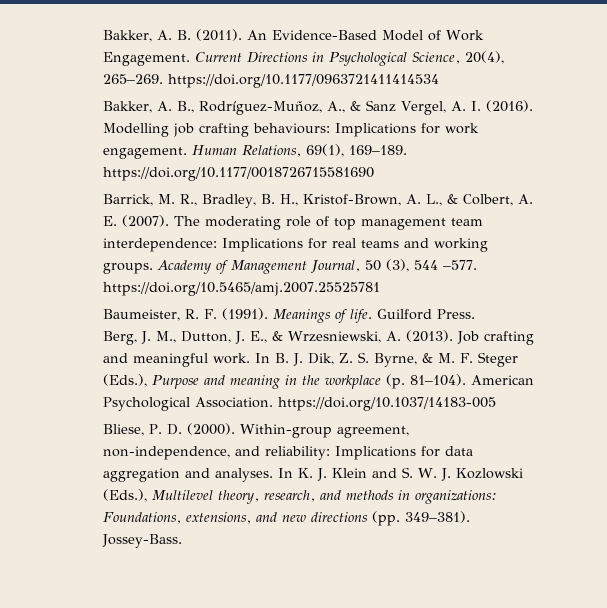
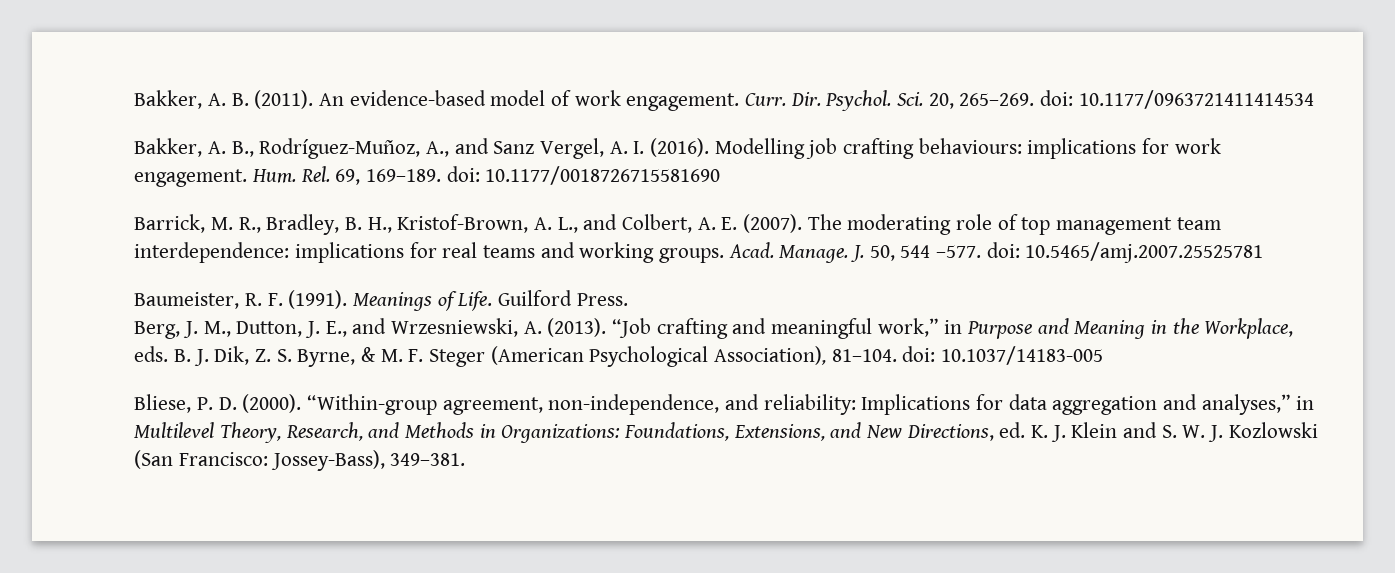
[271,30,484,41] [102,51,504,66] [102,74,439,88] Evidence-Based Model of Work Engagement. Current Directions in Psychological Science, 20(4), 265–269. https://doi.org/10.1177/0963721411414534 -> [349,90,1314,111] evidence-based model of work engagement. Curr. Dir. Psychol. Sci. 20, 265–269. doi: 10.1177/0963721411414534
[349,101,361,111] & -> [454,138,489,154] and
[334,123,416,137] Implications -> [1027,138,1137,159] implications
[191,144,407,157] [102,167,374,181] Human Relations, 69(1), 169–189. https://doi.org/10.1177/0018726715581690 -> [251,166,721,185] Hum. Rel. 69, 169–189. doi: 10.1177/0018726715581690
[446,194,458,204] & -> [583,214,618,230] and
[221,238,303,252] Implications -> [294,242,404,263] implications
[156,259,477,274] [102,282,380,296] Academy of Management Journal, 50 (3), 544 –577. https://doi.org/10.5465/amj.2007.25525781 -> [728,242,1264,263] Acad. Manage. J. 50, 544 –577. doi: 10.5465/amj.2007.25525781
[349,309,372,323] life. -> [457,291,493,311] Life.
[271,331,283,341] & -> [352,318,387,334] and
[456,331,479,344] Job -> [611,318,651,338] “Job
[212,353,270,364] work. In -> [877,318,1294,339] [134,346,169,362] work,” in Purpose and Meaning in the Workplace, eds.
[102,374,534,389] [102,397,496,411] (Eds.), Purpose and meaning in the workplace (p. 81–104). American Psychological Association. https://doi.org/10.1037/14183-005 -> [490,346,1103,367] (American Psychological Association), 81–104. doi: 10.1037/14183-005
[239,424,332,438] Within-group -> [306,394,437,415] “Within-group
[214,468,293,482] analyses. In -> [1201,394,1315,415] [134,422,1026,443] analyses,” in Multilevel Theory, Research, and Methods in Organizations: Foundations, Extensions, and New Directions, ed.
[102,489,497,504] [102,511,470,526] [101,534,182,548] (Eds.), Multilevel theory, research, and methods in organizations: Foundations, extensions, and new directions (pp. 349–381). Jossey-Bass. -> [134,450,466,471] (San Francisco: Jossey-Bass), 349–381.

